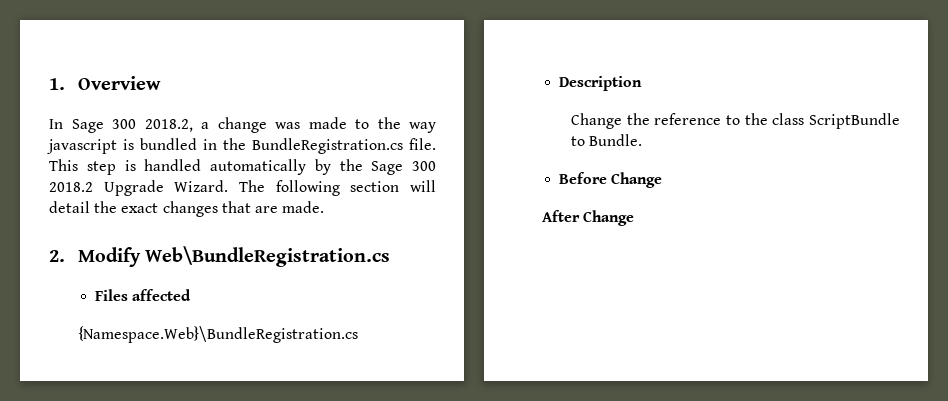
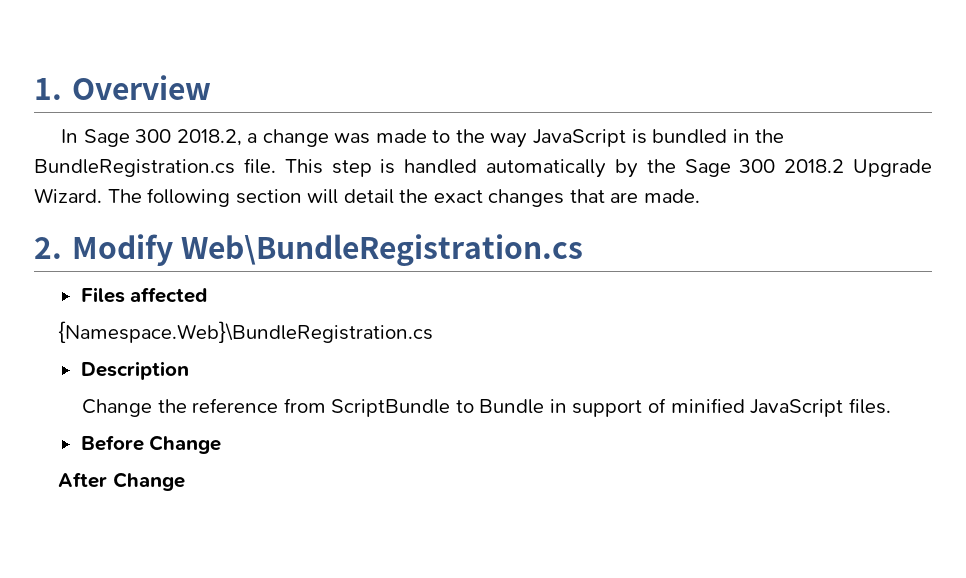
[47,139,117,154] javascript -> [532,129,626,147] JavaScript
[725,113,900,129] [570,134,642,146] to the class ScriptBundle to Bundle. -> [283,398,891,417] from ScriptBundle to Bundle in support of minified JavaScript files.

